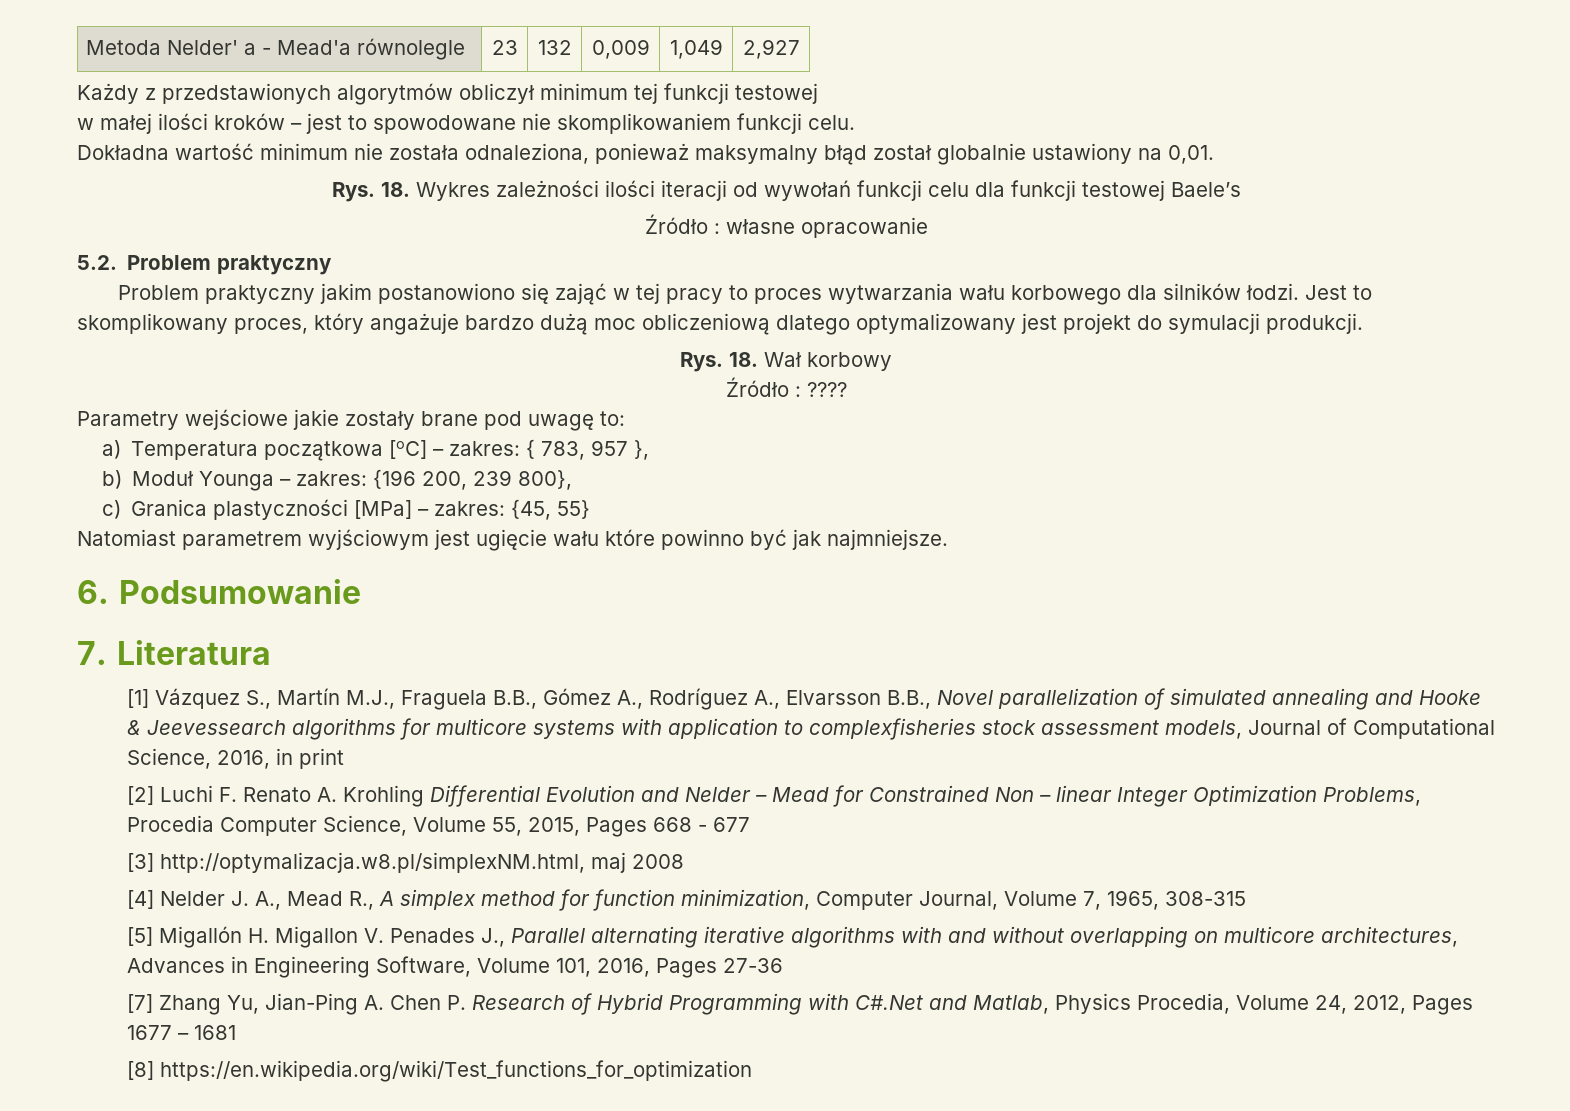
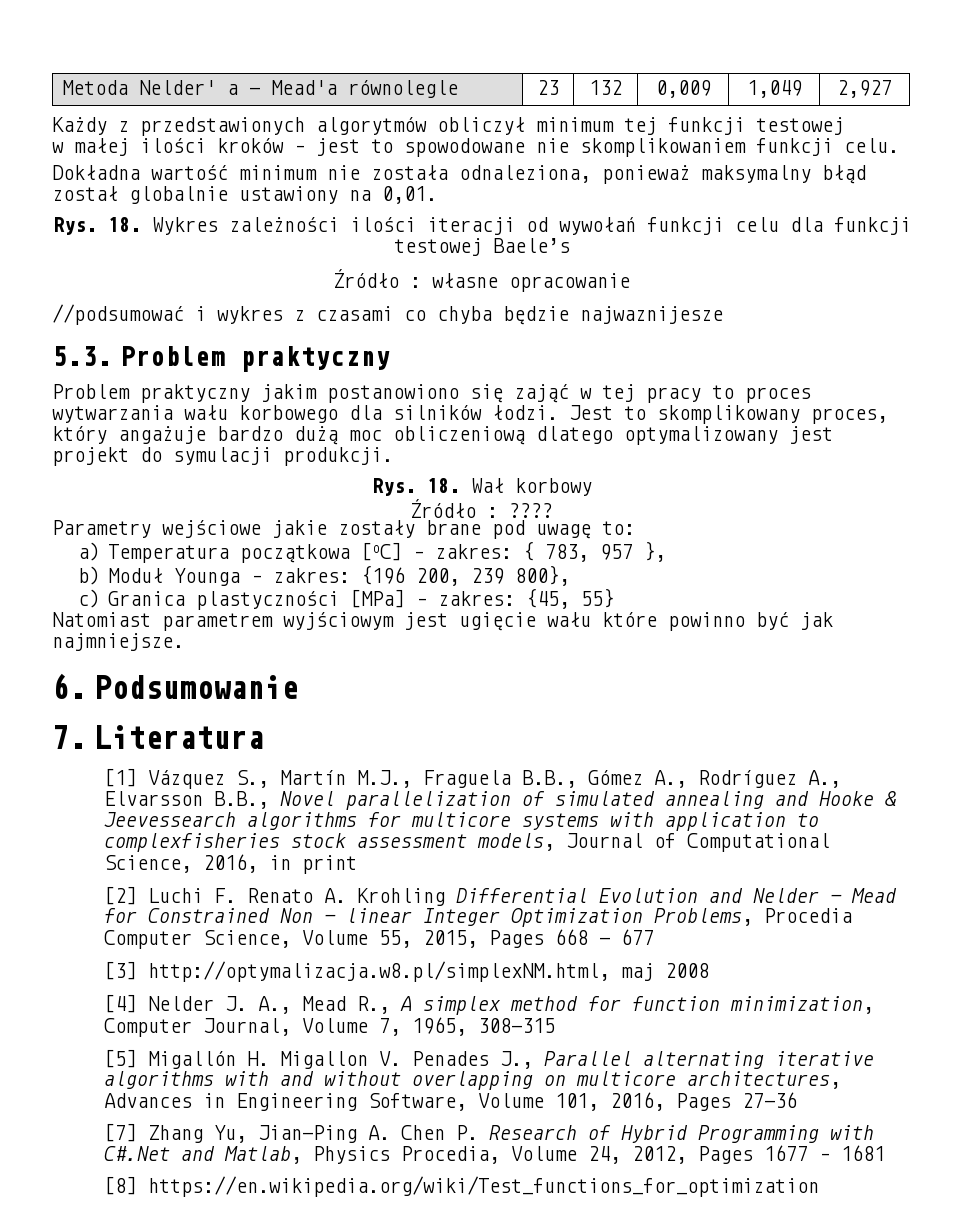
[77,255,117,270] 5.2. -> [52,304,723,325] [52,346,112,366] //podsumować i wykres z czasami co chyba będzie najwaznijesze // 5.3.

